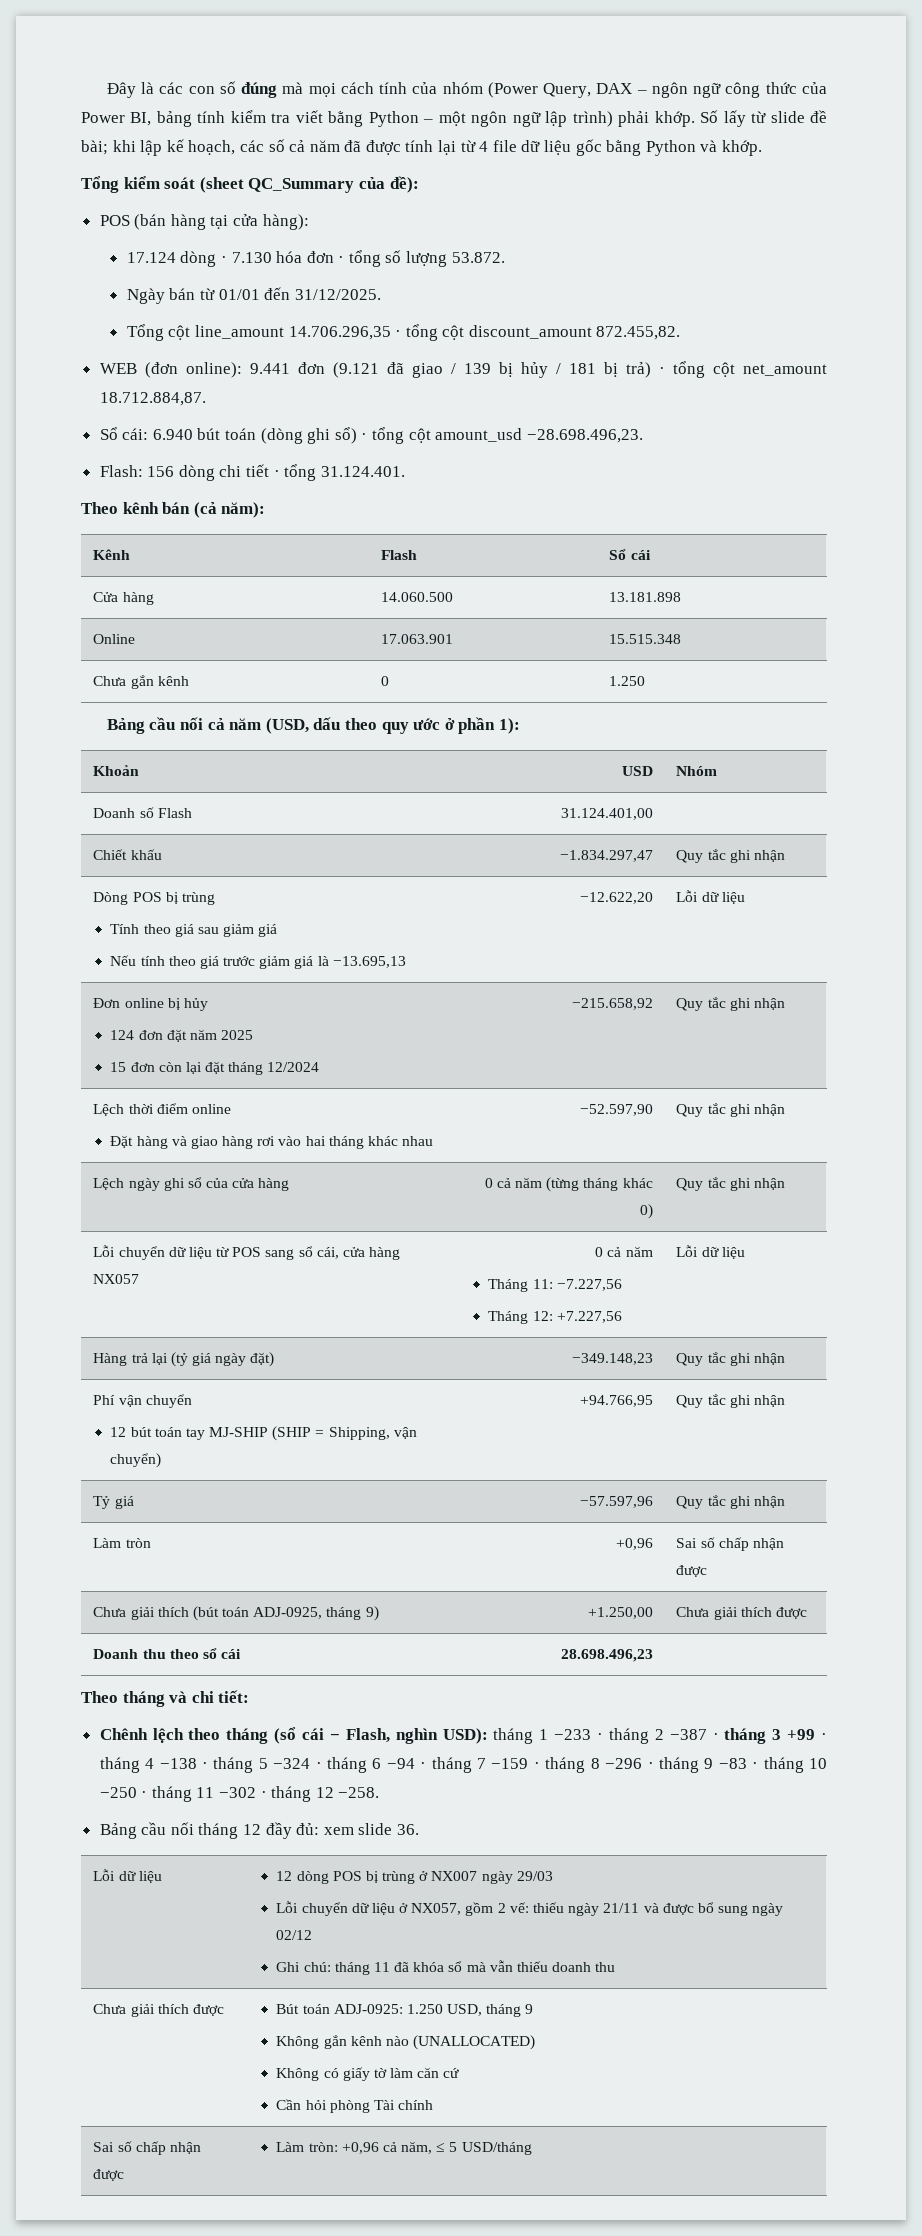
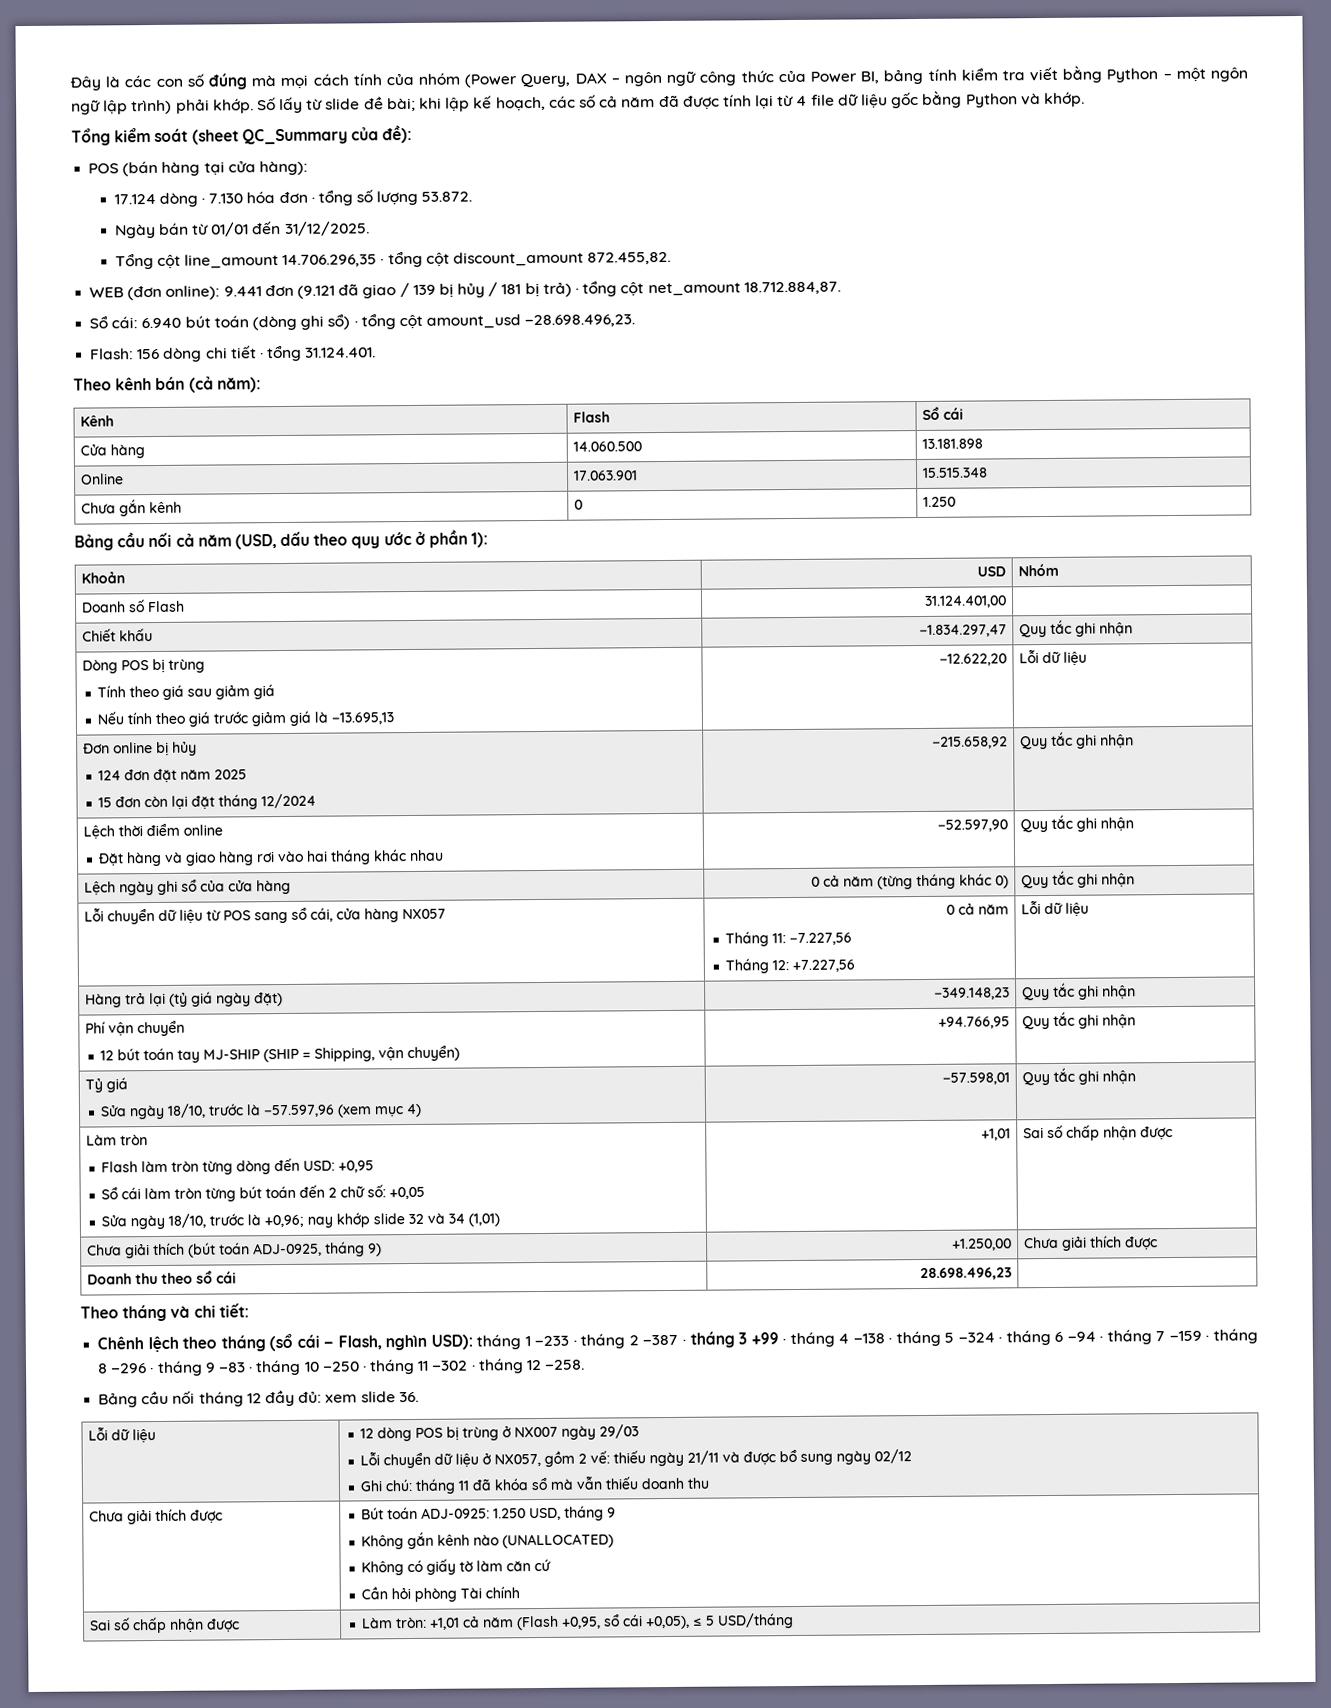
[579,1496,653,1508] | −57.597,96 -> [100,1103,423,1120] [942,1072,1011,1085] // Sửa ngày 18/10, trước là −57.597,96 (xem mục 4) | −57.598,01
[615,1538,653,1550] | +0,96 -> [101,1157,375,1175] [101,1184,426,1202] [101,1212,501,1230] [981,1128,1012,1141] // Flash làm tròn từng dòng đến USD: +0,95 // Sổ cái làm tròn từng bút toán đến 2 chữ số: +0,05 // Sửa ngày 18/10, trước là +0,96; nay khớp slide 32 và 34 (1,01) | +1,01
[341,2141,433,2154] +0,96 cả năm, -> [429,1613,691,1631] +1,01 cả năm (Flash +0,95, sổ cái +0,05),

